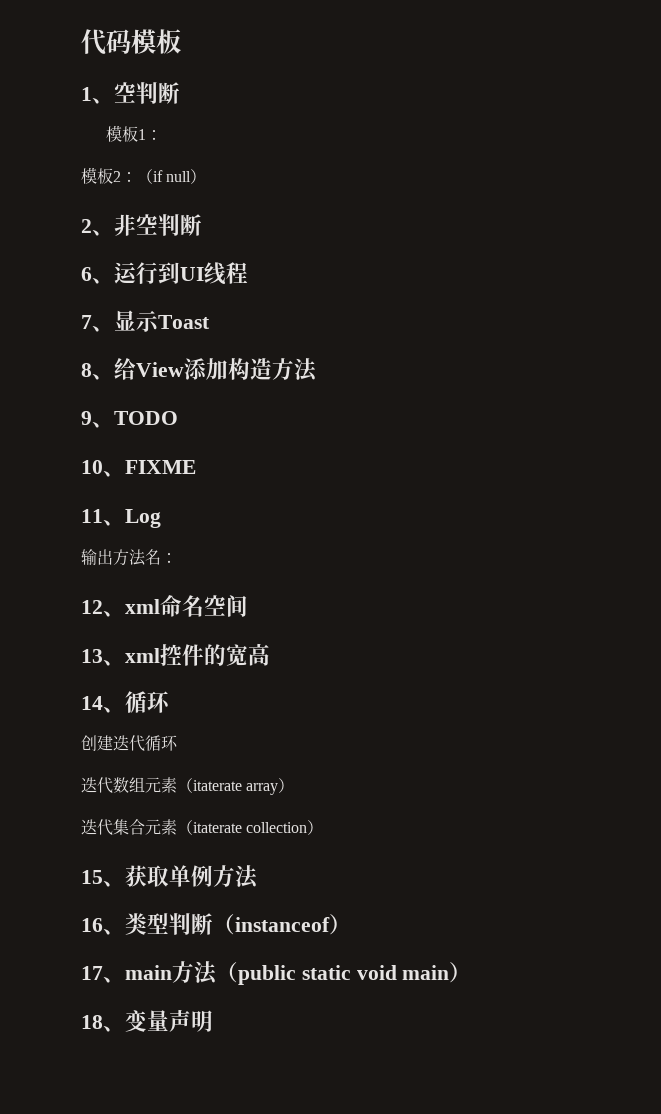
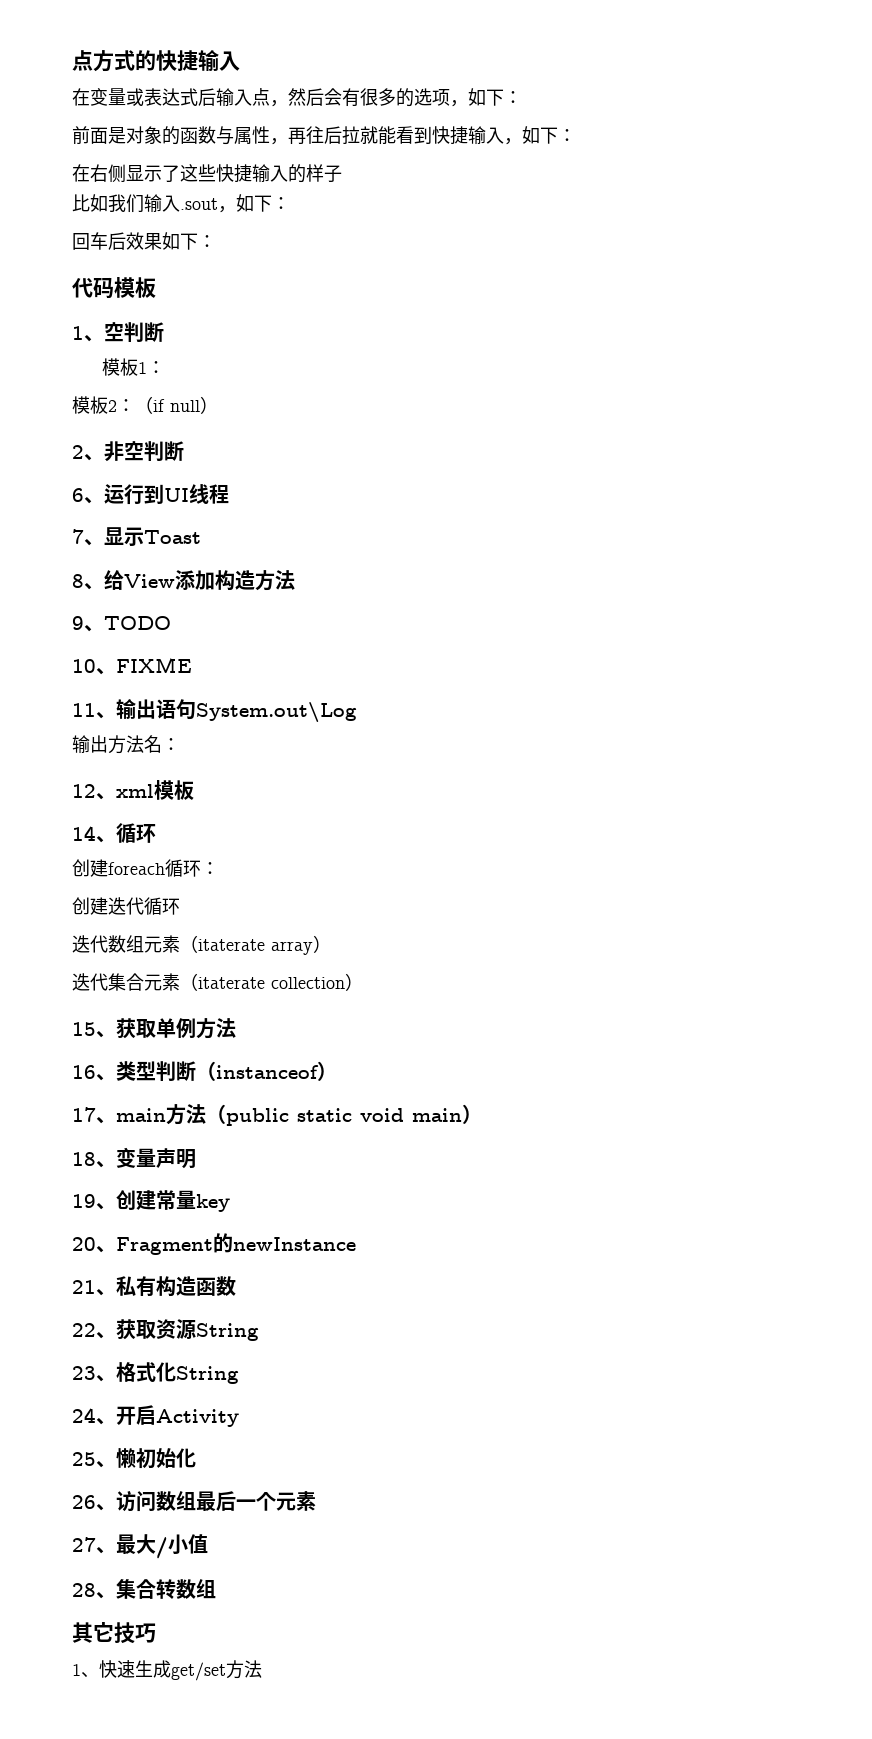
(81, 42) none -> [72,50,240,72] [72,88,522,107] [72,126,576,145] [72,164,342,183] [72,194,290,213] [72,232,216,250] 点方式的快捷输入 // 在变量或表达式后输入点，然后会有很多的选项，如下： // 前面是对象的函数与属性，再往后拉就能看到快捷输入，如下： // 在右侧显示了这些快捷输入的样子 // 比如我们输入.sout，如下： // 回车后效果如下： //
[125,509,161,528] Log -> [116,699,357,722] 输出语句System.out\Log
[160,595,248,617] [81,643,270,666] 命名空间 // 13、xml控件的宽高 -> [154,780,194,800] 模板
(170, 702) none -> [72,859,219,877] // 创建foreach循环：
(213, 1021) none -> [72,1190,230,1212] [72,1233,356,1255] [72,1276,236,1297] [72,1319,259,1341] [72,1362,239,1384] [72,1405,239,1427] [72,1448,196,1469] [72,1491,316,1512] [72,1534,208,1559] [72,1579,216,1599] [72,1622,156,1644] [72,1660,262,1681] // 19、创建常量key // 20、Fragment的newInstance // 21、私有构造函数 // 22、获取资源String // 23、格式化String // 24、开启Activity // 25、懒初始化 // 26、访问数组最后一个元素 // 27、最大/小值 // 28、集合转数组 // 其它技巧 // 1、快速生成get/set方法

